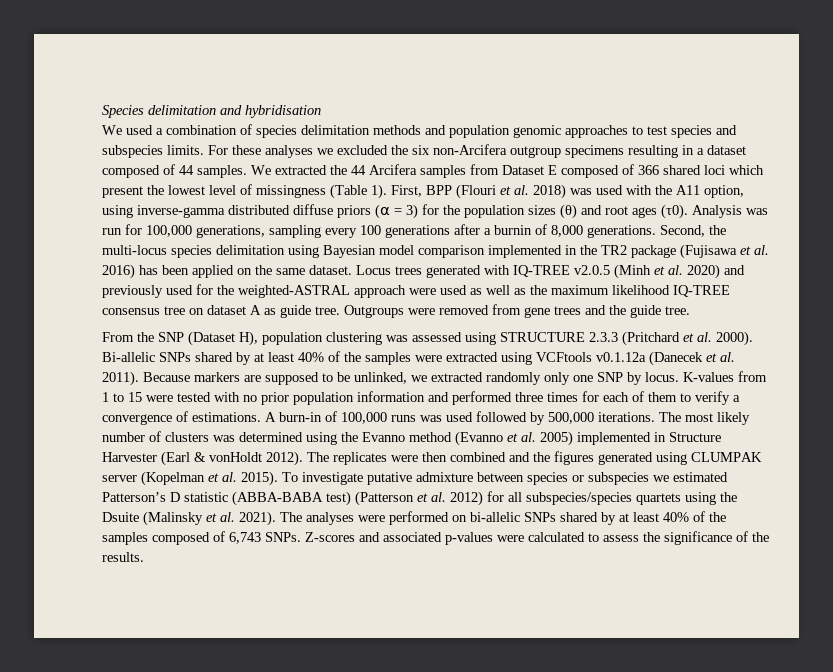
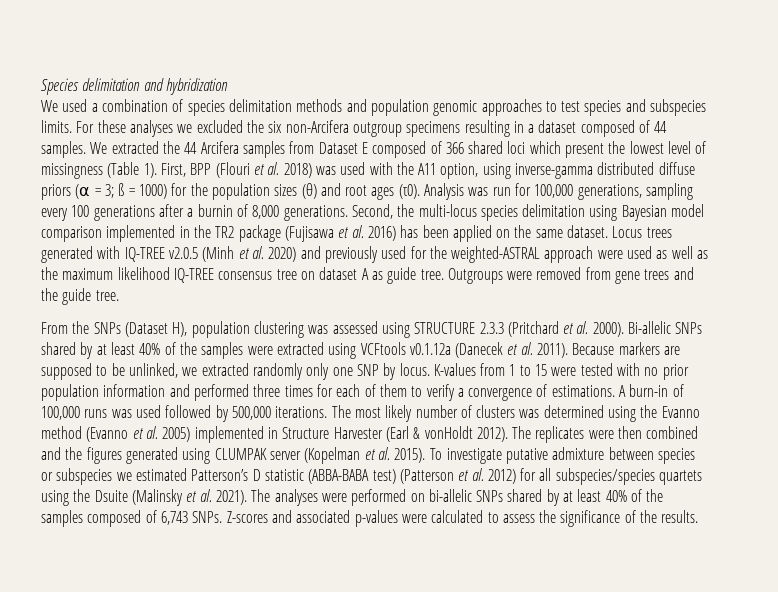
[245,105,321,118] hybridisation -> [165,78,228,95] hybridization
[406,204,418,219] 3) -> [104,183,167,199] 3; ß = 1000)
[158,332,184,342] SNP -> [93,322,121,334] SNPs

